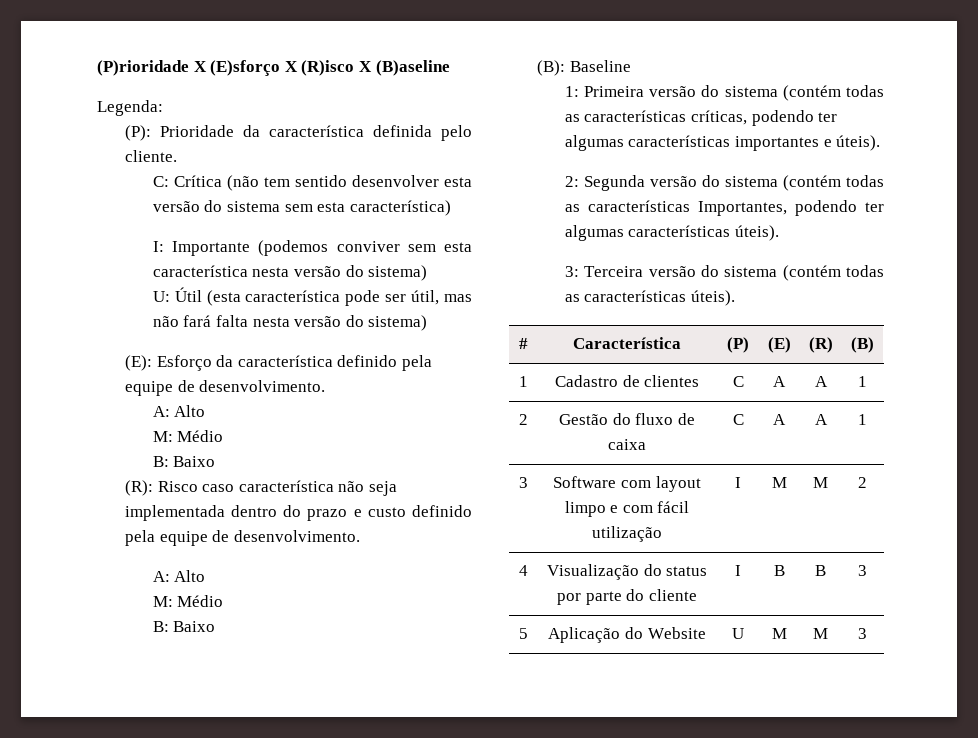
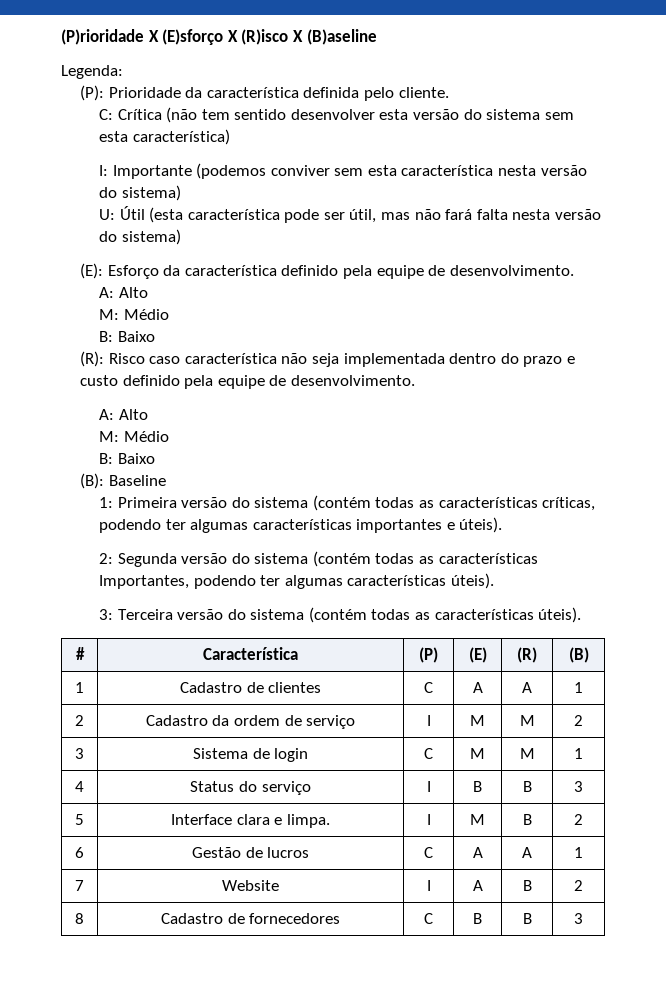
[559,413,695,425] [608,439,646,450] [732,414,744,425] [773,414,786,425] [814,414,828,425] [858,414,867,425] [518,477,528,488] [553,476,701,492] [564,501,690,517] [592,526,662,542] [735,477,741,488] [771,477,787,488] [813,477,828,488] [858,477,867,488] [518,565,528,576] [546,564,708,580] [557,589,697,605] Gestão do fluxo de caixa | C | A | A | 1 // 3 | Software com layout limpo e com fácil utilização | I | M | M | 2 // 4 | Visualização do status por parte do cliente -> [145,715,356,729] [426,715,431,726] [470,715,485,726] [519,715,535,726] [574,715,583,726] [75,748,84,759] [192,748,309,762] [424,748,433,759] [470,748,485,759] [519,748,535,759] [574,748,583,759] [75,781,84,792] [190,781,311,795] Cadastro da ordem de serviço | I | M | M | 2 // 3 | Sistema de login | C | M | M | 1 // 4 | Status do serviço
[548,627,706,643] [732,628,744,639] [771,628,787,639] [813,628,828,639] Aplicação do Website | U | M | M -> [171,814,330,828] [426,814,431,825] [470,814,485,825] [522,814,532,825] [574,814,583,825] [75,847,84,858] [191,847,310,858] [424,847,433,858] [472,847,483,858] [522,847,532,858] [574,847,583,858] [75,880,84,891] [222,880,279,891] [426,880,431,891] [472,880,483,891] [522,880,532,891] [574,880,583,891] [75,913,84,924] [160,913,341,924] [424,913,433,924] [473,913,482,924] [522,913,532,924] Interface clara e limpa. | I | M | B | 2 // 6 | Gestão de lucros | C | A | A | 1 // 7 | Website | I | A | B | 2 // 8 | Cadastro de fornecedores | C | B | B

